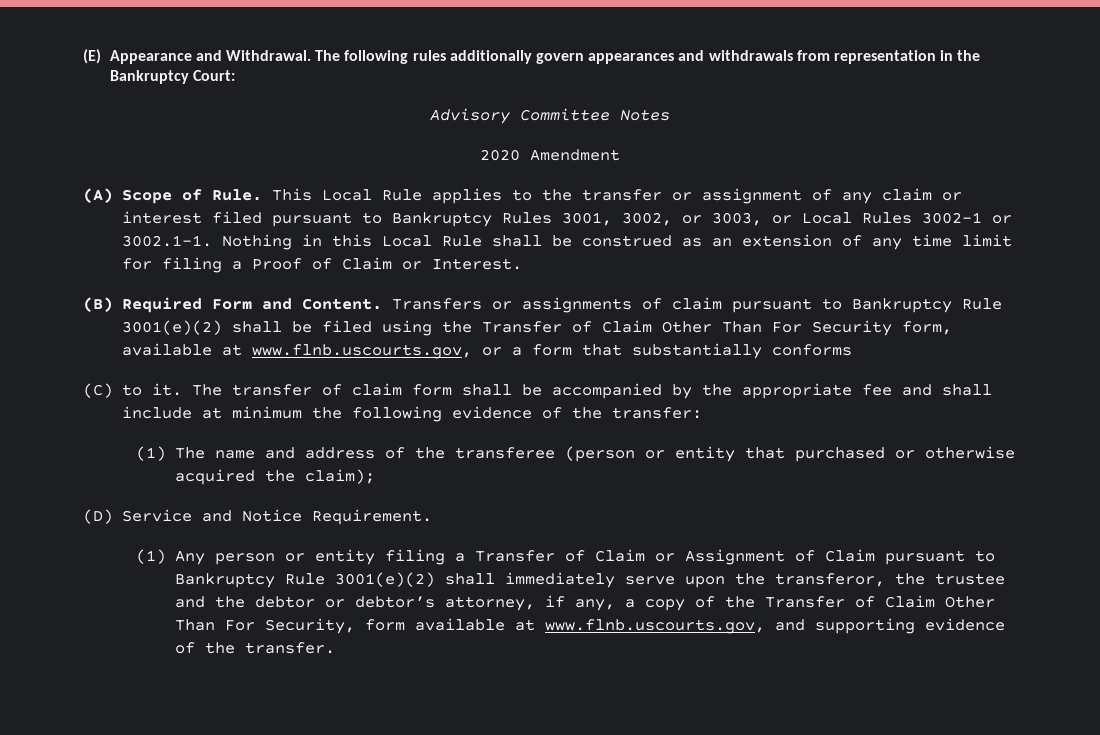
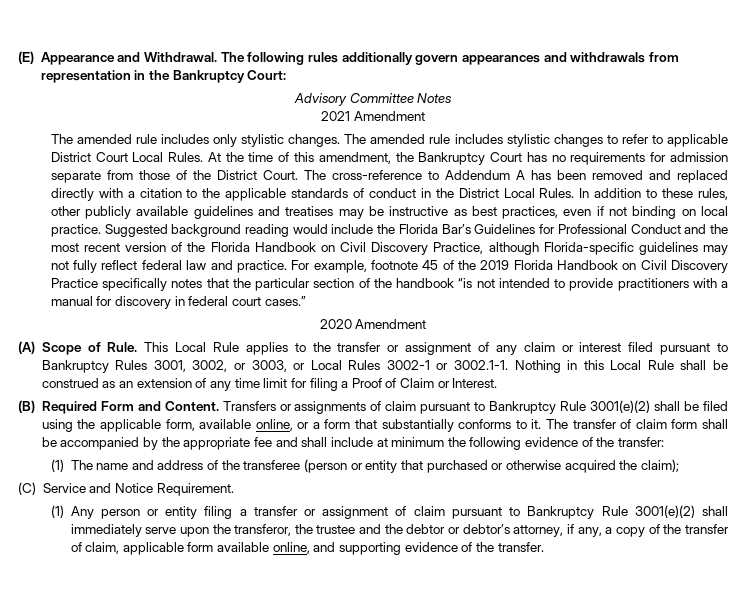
(670, 115) none -> [321,111,425,121] [50,134,728,147] [50,152,728,165] [50,170,728,183] [50,188,728,201] [50,206,728,219] [50,224,728,237] [50,242,728,255] [50,260,729,273] [50,278,729,291] [50,296,306,309] // 2021 Amendment // The amended rule includes only stylistic changes. The amended rule includes stylistic changes to refer to applicable District Court Local Rules. At the time of this amendment, the Bankruptcy Court has no requirements for admission separate from those of the District Court. The cross-reference to Addendum A has been removed and replaced directly with a citation to the applicable standards of conduct in the District Local Rules. In addition to these rules, other publicly available guidelines and treatises may be instructive as best practices, even if not binding on local practice. Suggested background reading would include the Florida Bar’s Guidelines for Professional Conduct and the most recent version of the Florida Handbook on Civil Discovery Practice, although Florida-specific guidelines may not fully reflect federal law and practice. For example, footnote 45 of the 2019 Florida Handbook on Civil Discovery Practice specifically notes that the particular section of the handbook “is not intended to provide practitioners with a manual for discovery in federal court cases.”
[481,320,952,336] [121,343,472,359] Transfer of Claim Other Than For Security form, available at www.flnb.uscourts.gov, -> [99,419,293,432] applicable form, available online,
[83,383,113,398] // (C) -> (512, 424) none
[83,509,113,524] (D) -> [18,482,36,495] (C)
[474,549,875,565] Transfer of Claim or Assignment of Claim -> [253,506,445,519] transfer or assignment of claim
[764,595,995,608] [174,618,765,634] Transfer of Claim Other Than For Security, form available at www.flnb.uscourts.gov, -> [684,524,729,534] [70,542,310,555] transfer of claim, applicable form available online,

